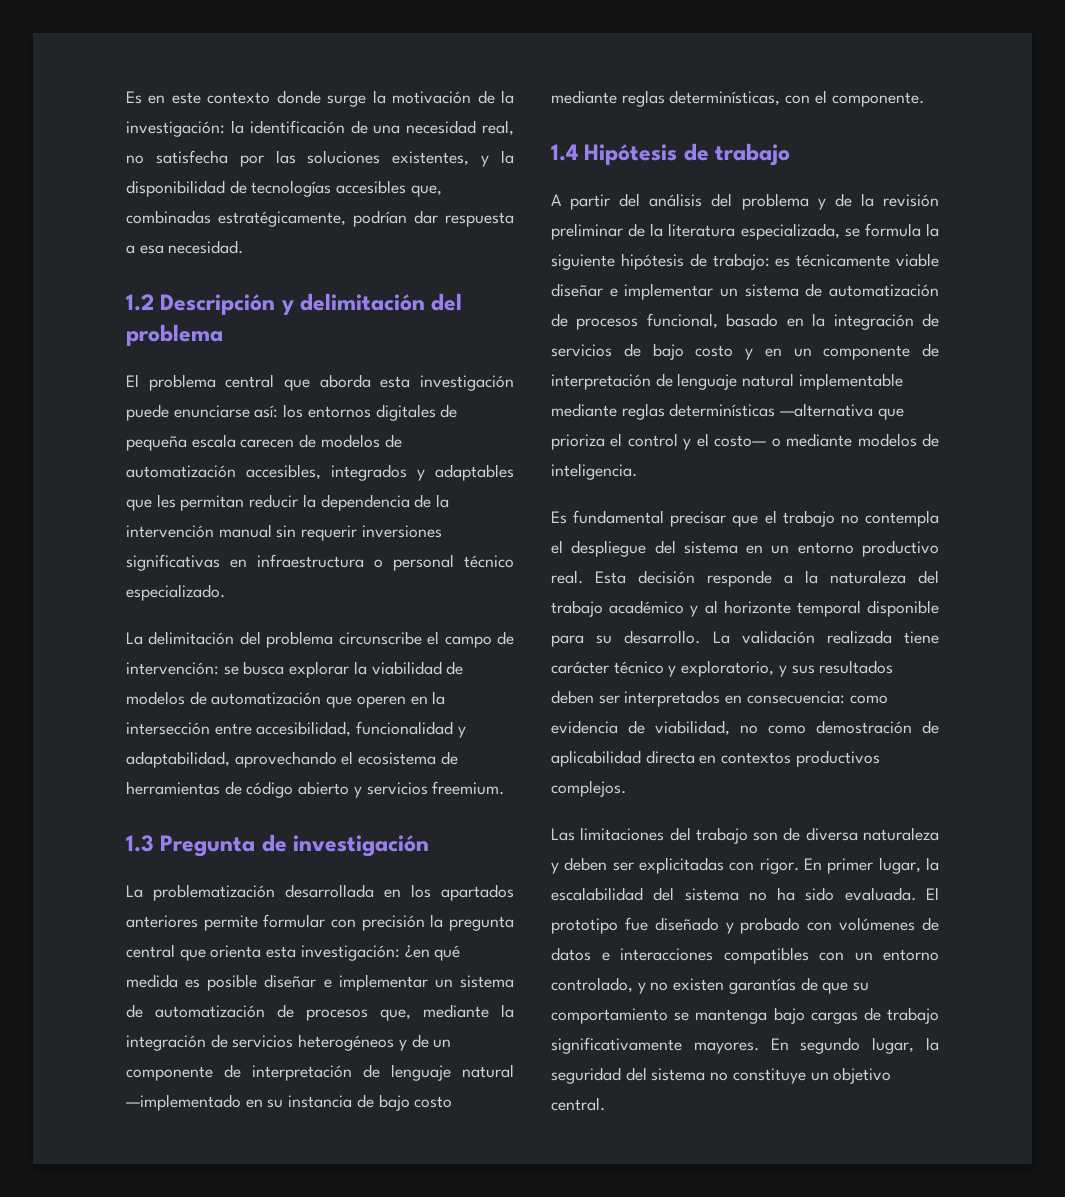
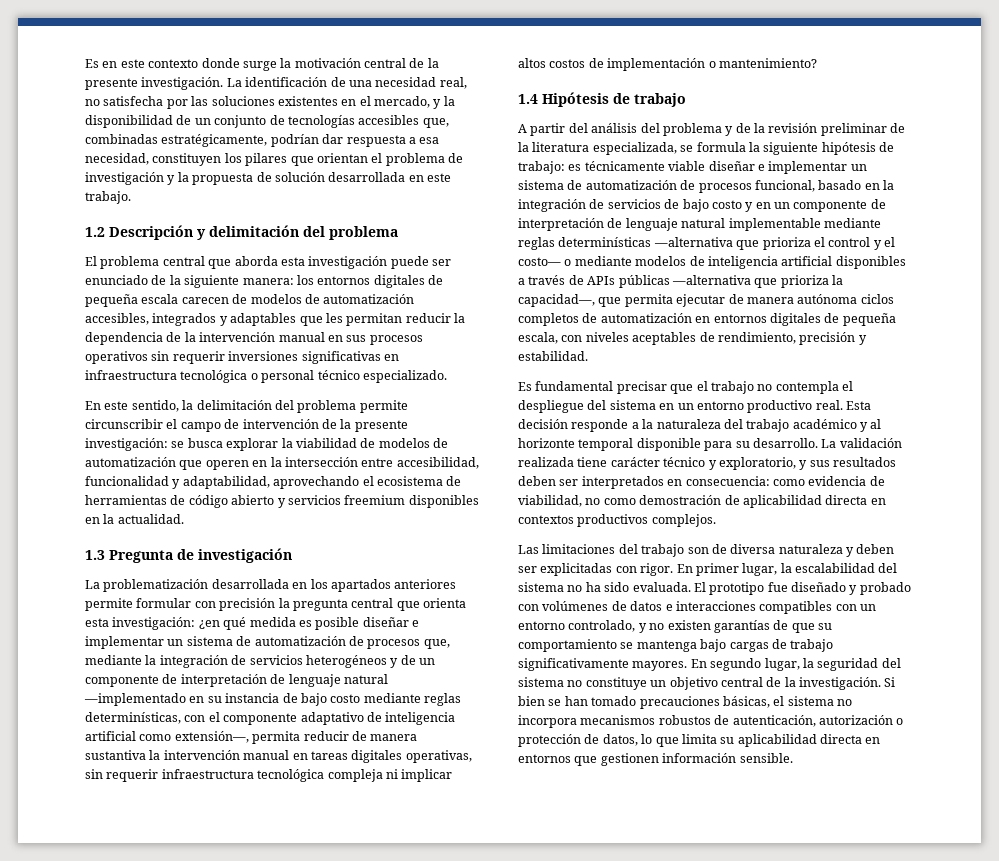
[477,90,514,104] [126,120,244,137] de la investigación: la -> [364,58,439,68] [85,77,242,90] central de la presente investigación. La
[392,151,470,166] existentes, -> [277,96,430,108] existentes en el mercado,
(247, 187) none -> [194,115,285,128] un conjunto de
[168,240,244,254] necesidad. -> [85,153,463,166] [85,172,451,185] [85,191,131,204] necesidad, constituyen los pilares que orientan el problema de investigación y la propuesta de solución desarrollada en este trabajo.
[173,405,279,418] enunciarse así: -> [432,259,451,266] [85,275,294,288] ser enunciado de la siguiente manera:
(272, 531) none -> [327,335,423,345] [85,351,148,364] en sus procesos operativos
(364, 561) none -> [180,370,248,383] tecnológica
[126,631,422,648] La delimitación del problema circunscribe -> [85,400,408,413] [85,419,163,429] En este sentido, la delimitación del problema permite circunscribir
[126,662,219,675] intervención: -> [242,419,408,432] [85,438,168,451] intervención de la presente investigación:
[432,781,505,795] freemium. -> [344,495,479,508] [85,514,184,524] freemium disponibles en la actualidad.
[831,92,924,107] componente. -> [223,712,456,725] [85,731,418,744] [85,750,472,763] [85,769,453,782] [518,58,817,71] componente adaptativo de inteligencia artificial como extensión—, permita reducir de manera sustantiva la intervención manual en tareas digitales operativas, sin requerir infraestructura tecnológica compleja ni implicar altos costos de implementación o mantenimiento?
[551,463,637,480] inteligencia. -> [707,256,906,269] [518,275,843,288] [518,294,894,307] [518,313,896,326] [518,332,867,345] [518,351,588,361] inteligencia artificial disponibles a través de APIs públicas —alternativa que prioriza la capacidad—, que permita ejecutar de manera autónoma ciclos completos de automatización en entornos digitales de pequeña escala, con niveles aceptables de rendimiento, precisión y estabilidad.
[551,1097,605,1111] central. -> [720,677,896,690] [518,696,852,709] [518,715,904,728] [518,734,881,747] [518,753,793,766] central de la investigación. Si bien se han tomado precauciones básicas, el sistema no incorpora mecanismos robustos de autenticación, autorización o protección de datos, lo que limita su aplicabilidad directa en entornos que gestionen información sensible.

